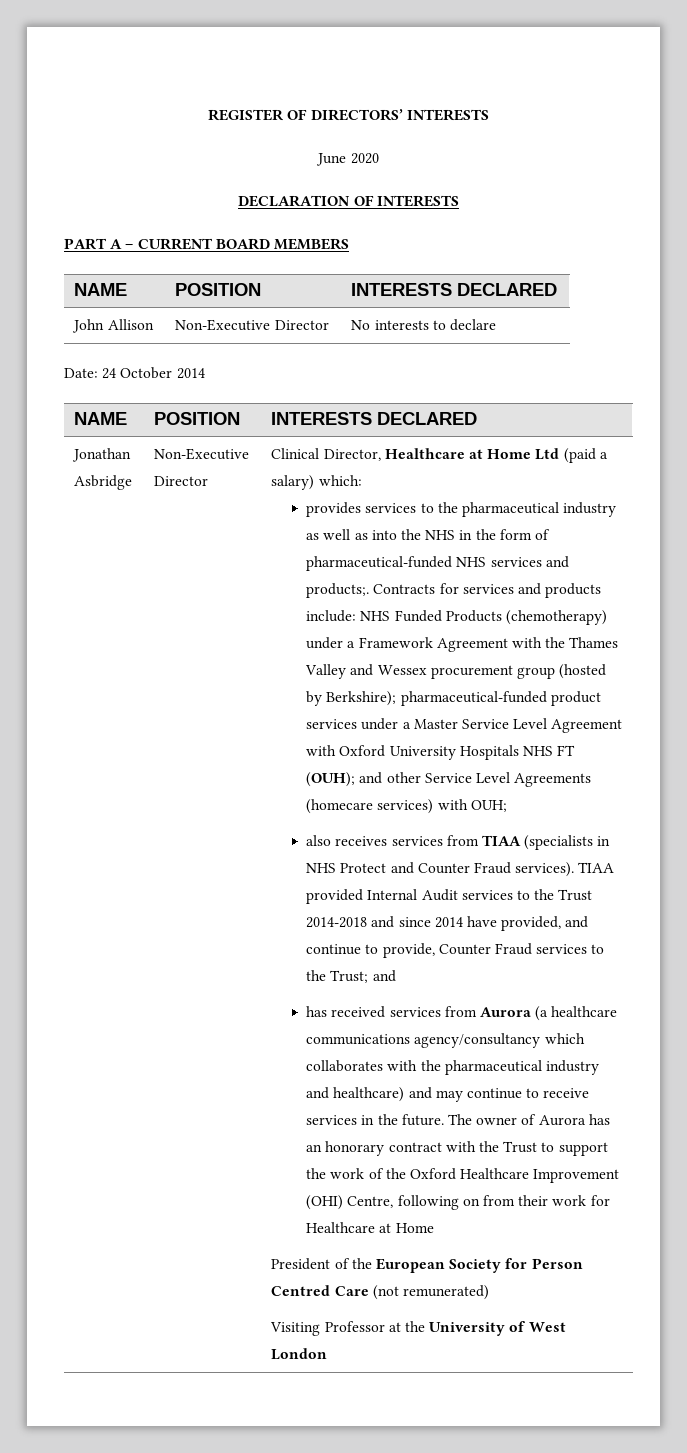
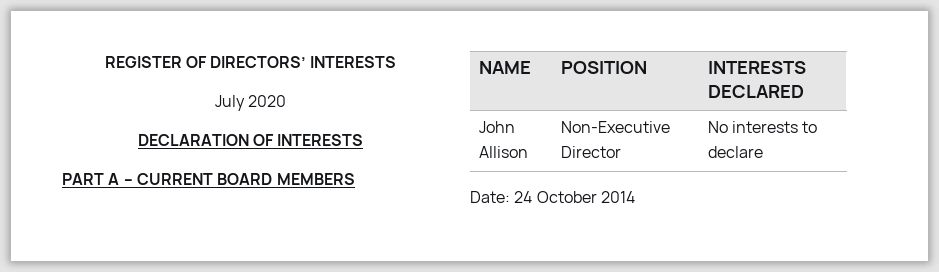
[316,153,347,166] June -> [214,95,245,111] July
[74,412,128,425] [154,412,241,425] [271,412,478,425] [72,448,132,462] [74,475,133,490] [154,448,250,460] [154,476,209,486] [271,448,608,463] [271,475,362,490] [306,502,617,517] [306,529,550,540] [306,556,569,571] [306,583,602,598] [306,610,607,625] [306,637,619,652] [305,664,607,679] [306,691,601,706] [306,718,623,733] [306,745,576,760] [306,772,592,787] [306,799,507,814] [306,835,611,850] [306,862,615,877] [306,889,593,904] [306,916,589,931] [306,943,605,958] [306,970,396,983] [306,1006,618,1021] [306,1033,585,1048] [306,1060,599,1075] [306,1087,590,1102] [306,1114,610,1126] [306,1141,608,1156] [306,1168,620,1183] [306,1195,610,1210] [306,1222,434,1233] [271,1258,583,1273] [271,1285,489,1300] [270,1321,566,1336] [271,1348,328,1360] // NAME | POSITION | INTERESTS DECLARED // Jonathan Asbridge | Non-Executive Director | Clinical Director, Healthcare at Home Ltd (paid a salary) which: // provides services to the pharmaceutical industry as well as into the NHS in the form of pharmaceutical-funded NHS services and products;. Contracts for services and products include: NHS Funded Products (chemotherapy) under a Framework Agreement with the Thames Valley and Wessex procurement group (hosted by Berkshire); pharmaceutical-funded product services under a Master Service Level Agreement with Oxford University Hospitals NHS FT (OUH); and other Service Level Agreements (homecare services) with OUH; // also receives services from TIAA (specialists in NHS Protect and Counter Fraud services). TIAA provided Internal Audit services to the Trust 2014-2018 and since 2014 have provided, and continue to provide, Counter Fraud services to the Trust; and // has received services from Aurora (a healthcare communications agency/consultancy which collaborates with the pharmaceutical industry and healthcare) and may continue to receive services in the future. The owner of Aurora has an honorary contract with the Trust to support the work of the Oxford Healthcare Improvement (OHI) Centre, following on from their work for Healthcare at Home // President of the European Society for Person Centred Care (not remunerated) // Visiting Professor at the University of West London -> (635, 197) none

